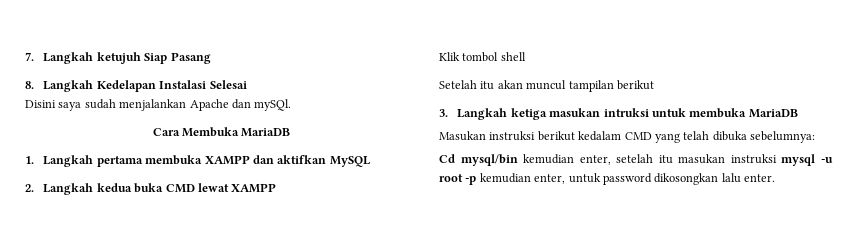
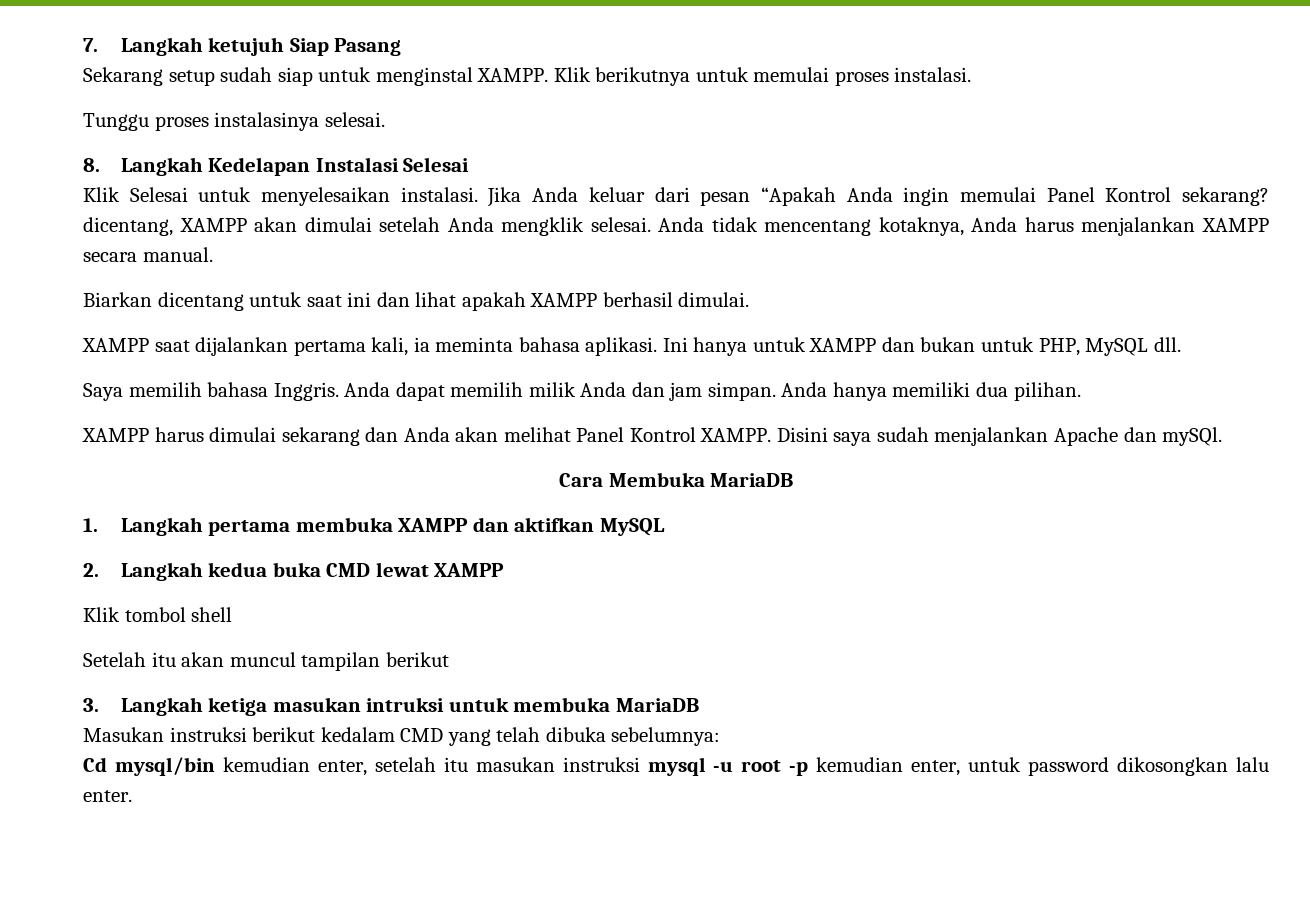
(211, 58) none -> [83,67,972,86] [83,112,385,131] // Sekarang setup sudah siap untuk menginstal XAMPP. Klik berikutnya untuk memulai proses instalasi. // Tunggu proses instalasinya selesai.
(247, 84) none -> [83,187,1269,207] [83,217,1269,236] [83,247,213,262] [83,292,750,311] [82,337,1181,356] [83,382,1081,401] [82,427,772,446] Klik Selesai untuk menyelesaikan instalasi. Jika Anda keluar dari pesan “Apakah Anda ingin memulai Panel Kontrol sekarang? dicentang, XAMPP akan dimulai setelah Anda mengklik selesai. Anda tidak mencentang kotaknya, Anda harus menjalankan XAMPP secara manual. // Biarkan dicentang untuk saat ini dan lihat apakah XAMPP berhasil dimulai. // XAMPP saat dijalankan pertama kali, ia meminta bahasa aplikasi. Ini hanya untuk XAMPP dan bukan untuk PHP, MySQL dll. // Saya memilih bahasa Inggris. Anda dapat memilih milik Anda dan jam simpan. Anda hanya memiliki dua pilihan. // XAMPP harus dimulai sekarang dan Anda akan melihat Panel Kontrol XAMPP.

